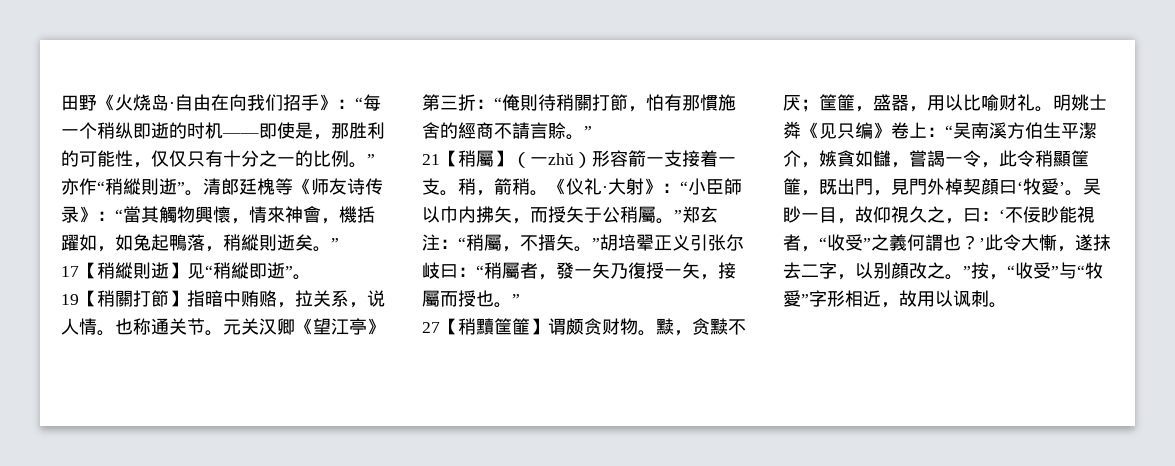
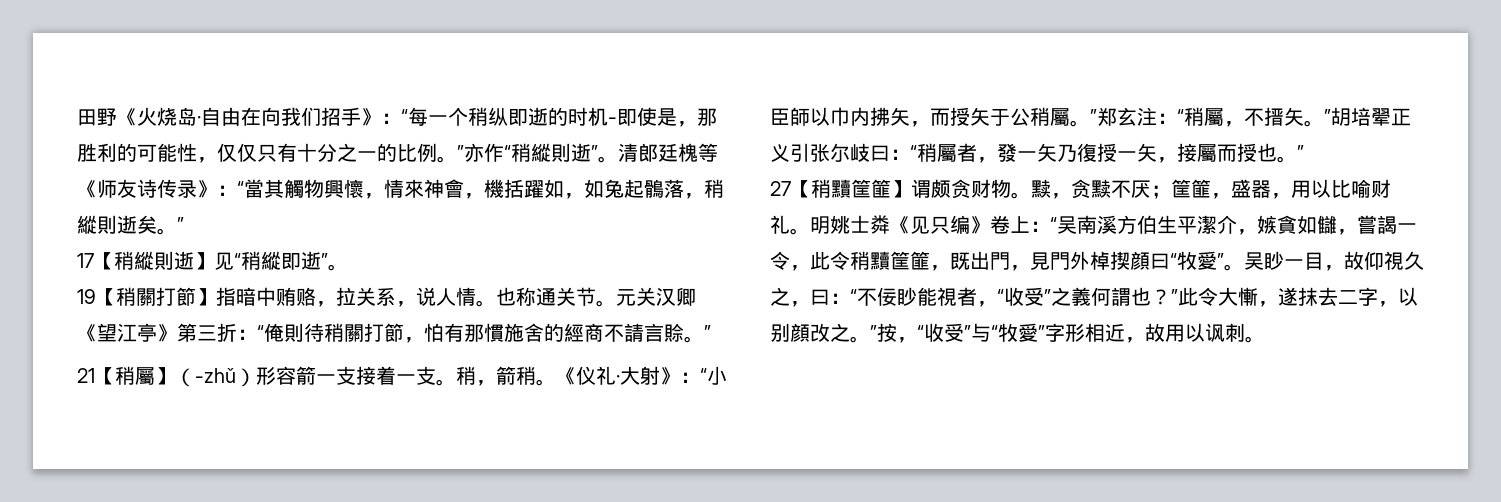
[222,133,259,137] —— -> [608,117,617,124] -
[169,234,187,251] 鴨 -> [644,179,664,198] 鶻
[530,153,574,165] 一zhǔ -> [195,368,236,383] -zhǔ
[1053,151,1071,167] 顯 -> [870,251,890,270] 黷
[963,178,1065,195] 契顔曰‘牧愛’ -> [1110,251,1224,270] 揳顔曰“牧愛”
[999,209,1005,221] ‘ -> [850,289,857,304] “
[979,238,985,249] ’ -> [1171,289,1178,304] ”

